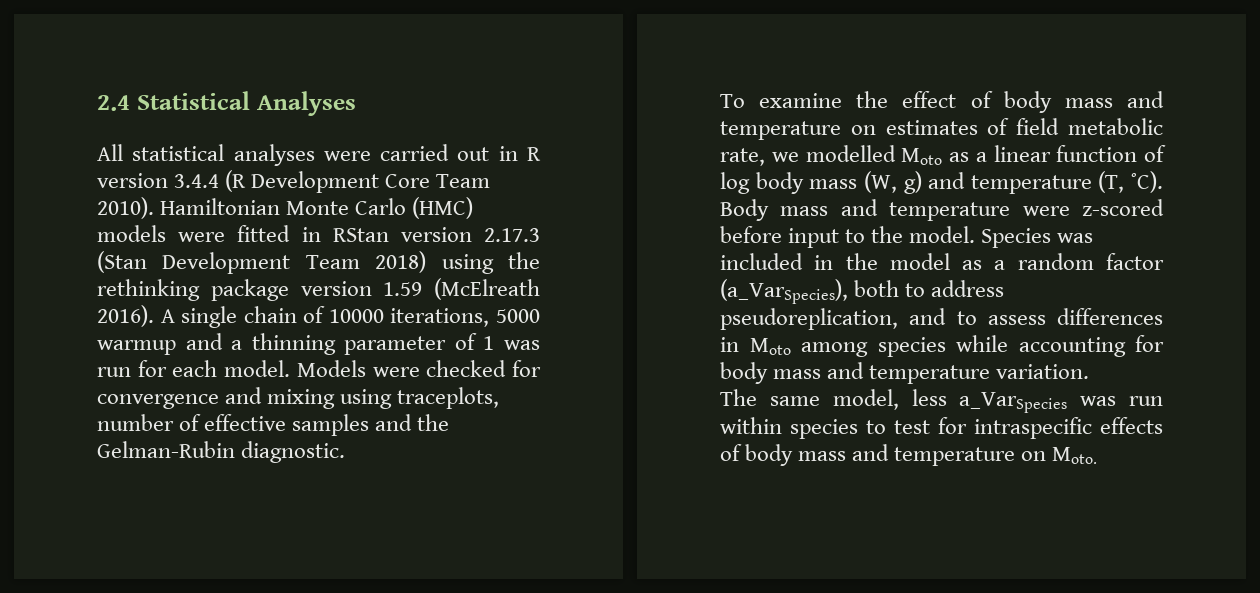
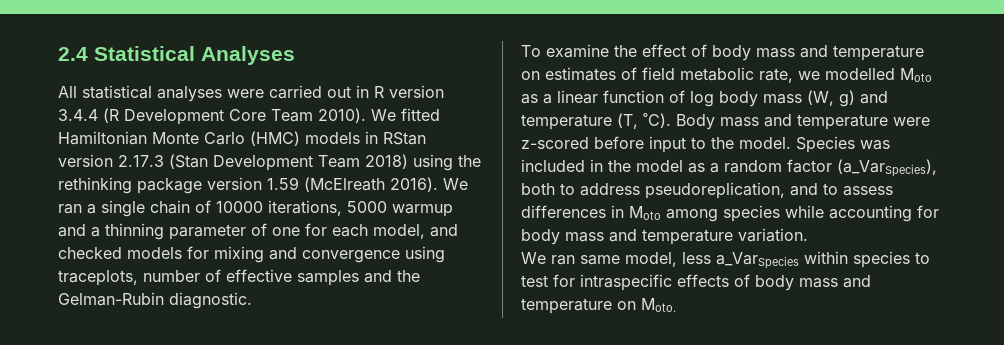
(154, 208) none -> [371,108,440,121] We fitted
[178,225,291,242] were fitted -> (360, 138) none
[160,309,175,323] A -> [443,178,468,190] [58,204,96,214] We ran a
[483,336,540,350] [97,360,541,377] [97,387,336,409] 1 was run for each model. Models were checked for convergence and mixing -> [272,223,458,239] [58,246,400,263] one for each model, and checked models for mixing and convergence
[720,389,757,406] The -> [521,252,575,265] We ran
[1080,396,1163,406] was run -> (799, 260) none

